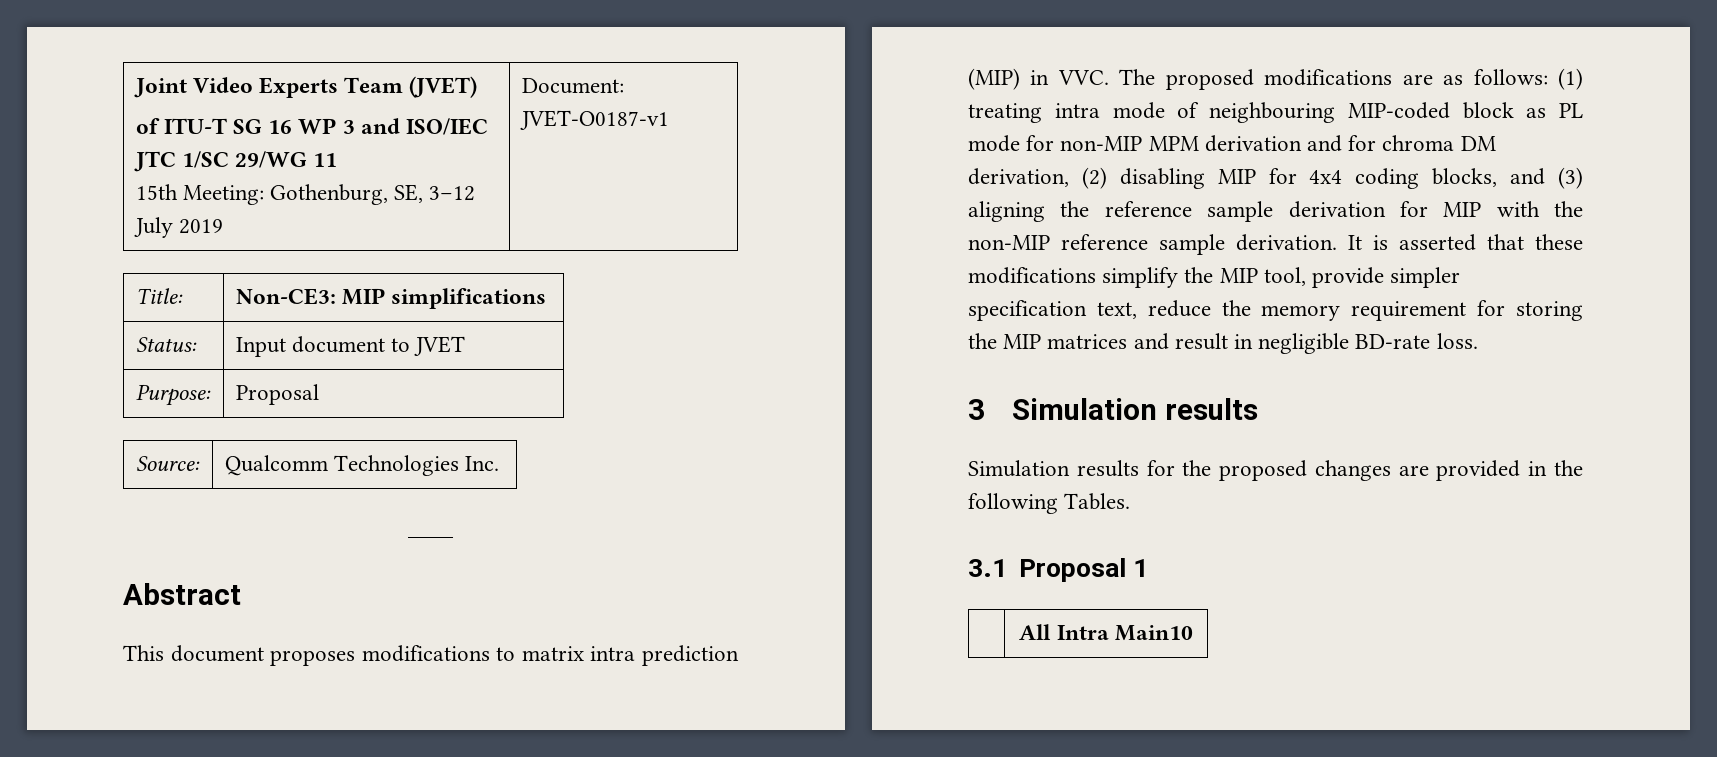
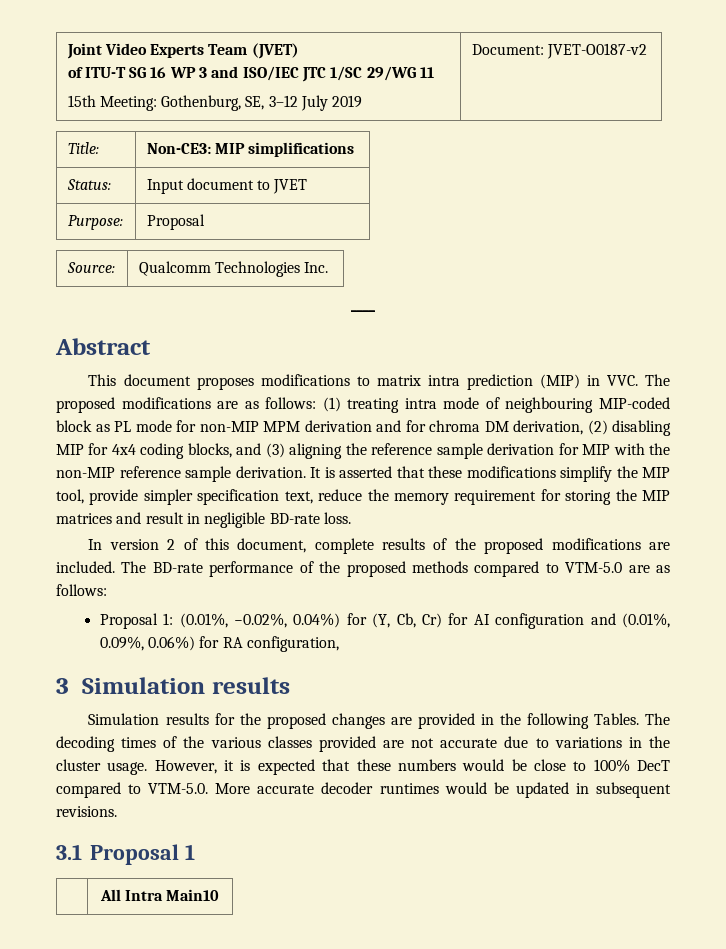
[519,110,669,130] JVET-O0187-v1 -> [546,43,647,59] JVET-O0187-v2
(1478, 341) none -> [88,538,670,554] [56,561,670,577] [56,584,107,596] [99,613,671,629] [99,636,339,652] // In version 2 of this document, complete results of the proposed modifications are included. The BD-rate performance of the proposed methods compared to VTM-5.0 are as follows: // Proposal 1: (0.01%, −0.02%, 0.04%) for (Y, Cb, Cr) for AI configuration and (0.01%, 0.09%, 0.06%) for RA configuration,
(1131, 501) none -> [645,713,670,725] [56,736,670,752] [56,759,670,775] [56,782,672,798] [56,806,117,817] The decoding times of the various classes provided are not accurate due to variations in the cluster usage. However, it is expected that these numbers would be close to 100% DecT compared to VTM-5.0. More accurate decoder runtimes would be updated in subsequent revisions.

